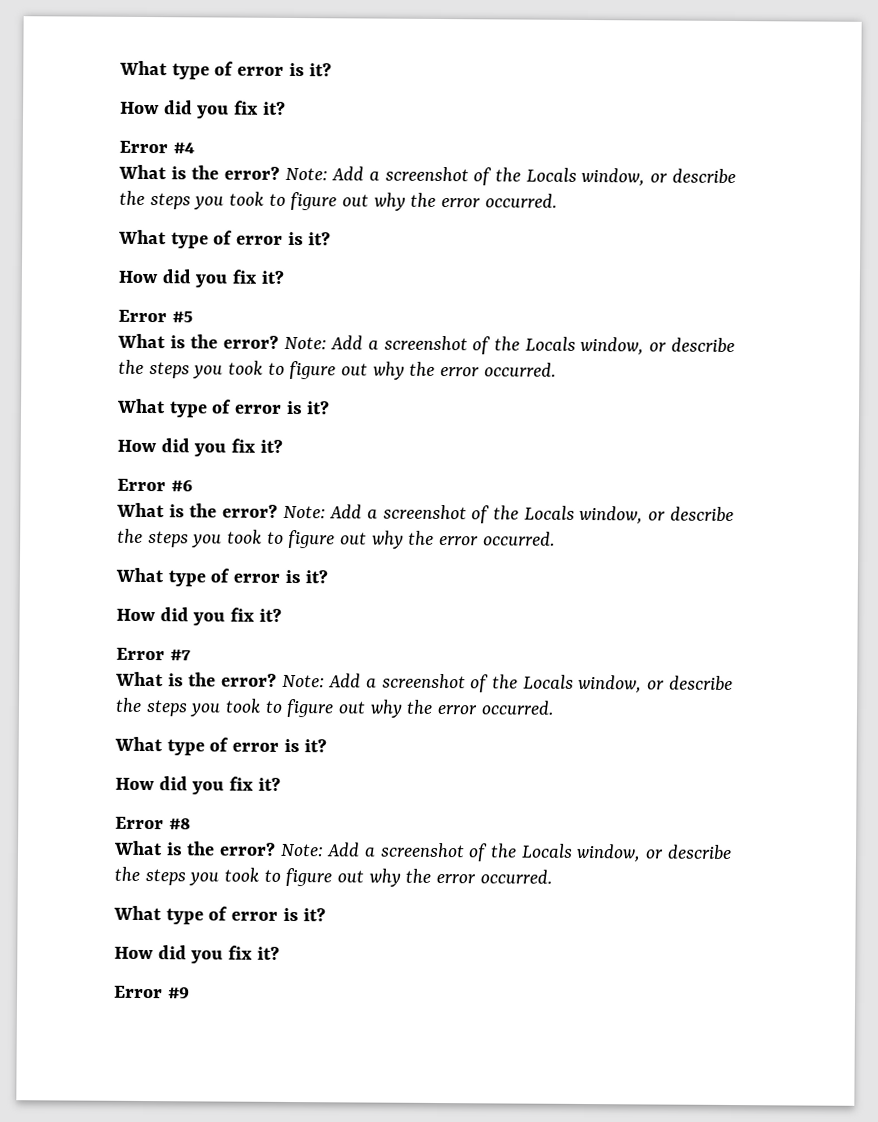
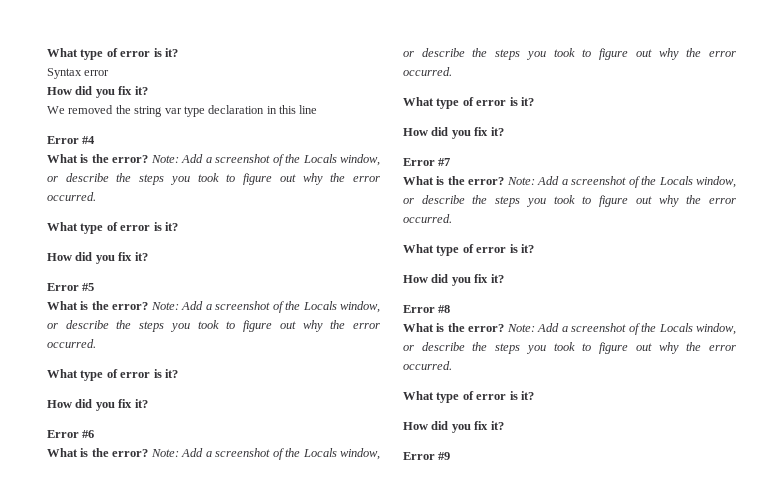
[119,60,333,80] [120,100,286,119] What type of error is it? // How did you fix it? -> [47,48,178,60] [47,68,110,79] [47,86,148,98] [47,105,318,117] What type of error is it? // Syntax error // How did you fix it? // We removed the string var type declaration in this line

